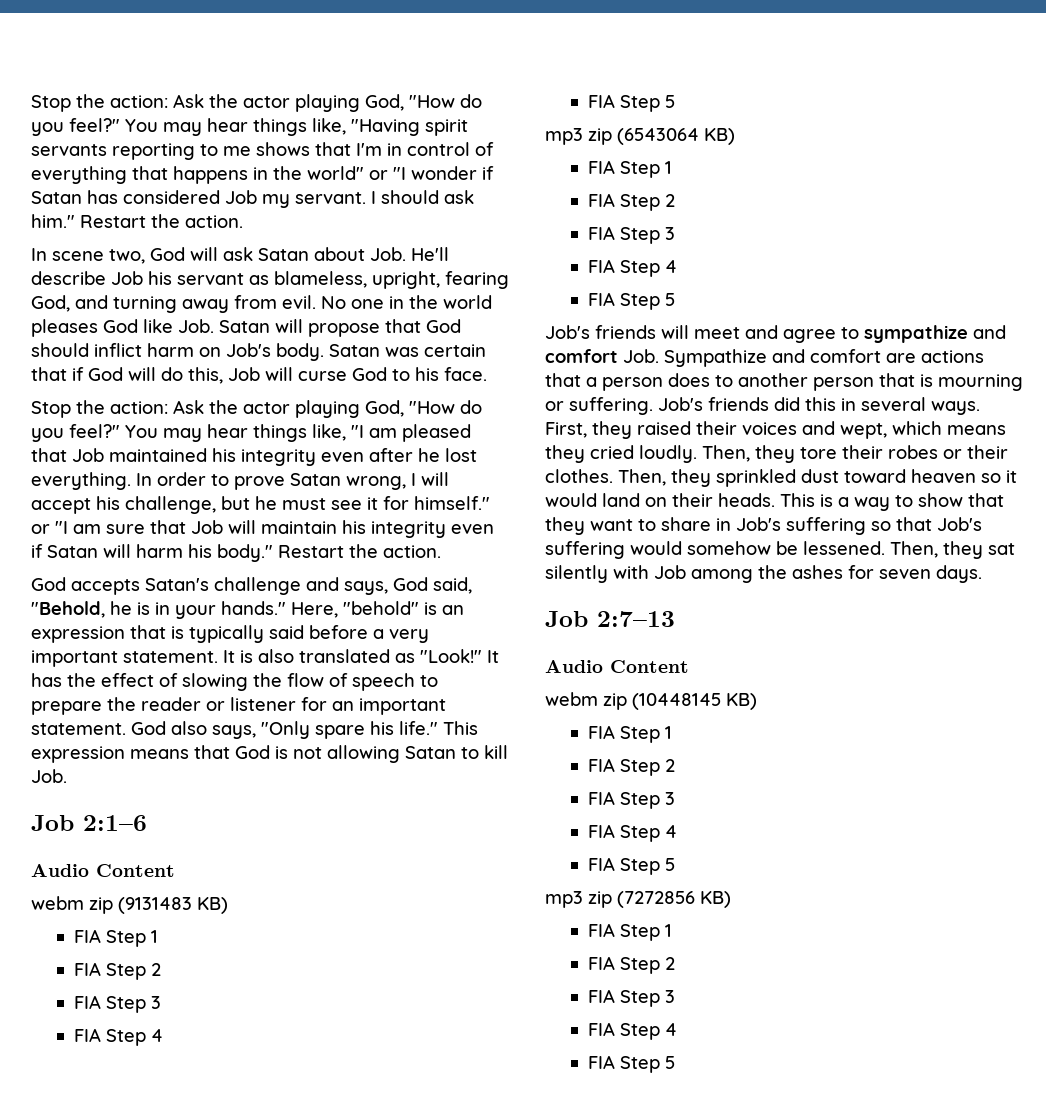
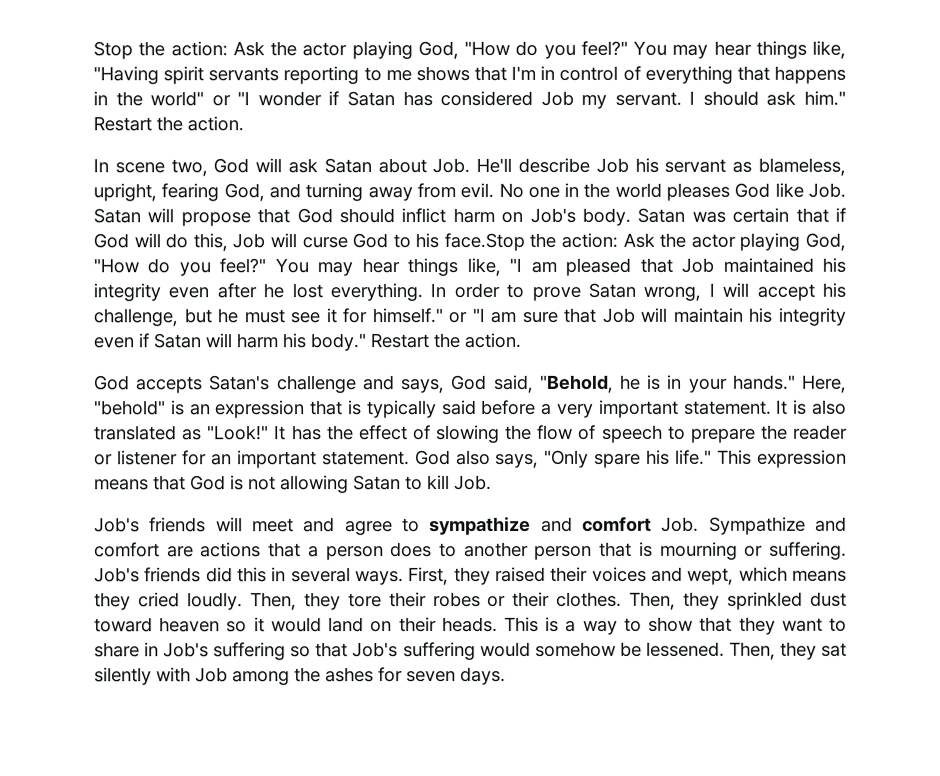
[444,367,487,381] [31,401,71,418] face. // Stop -> [443,232,525,252] face.Stop
[31,815,147,831] [31,864,175,877] [31,896,228,914] [73,929,158,947] [73,962,161,980] [73,995,161,1013] [73,1028,163,1046] [587,94,675,112] [545,128,735,145] [587,160,672,178] [587,193,675,211] [587,226,675,244] [587,259,677,277] [587,292,675,310] // Job 2:1–6 // Audio Content // webm zip (9131483 KB) // FIA Step 1 // FIA Step 2 // FIA Step 3 // FIA Step 4 // FIA Step 5 // mp3 zip (6543064 KB) // FIA Step 1 // FIA Step 2 // FIA Step 3 // FIA Step 4 // FIA Step 5 -> (492, 482) none
[545,611,675,627] [545,660,689,673] [545,692,757,710] [587,725,672,743] [587,758,675,776] [587,791,675,809] [587,824,677,842] [587,857,675,875] [545,891,731,908] [587,923,672,941] [587,956,675,974] [587,989,675,1007] [587,1022,677,1040] [587,1055,675,1073] // Job 2:7–13 // Audio Content // webm zip (10448145 KB) // FIA Step 1 // FIA Step 2 // FIA Step 3 // FIA Step 4 // FIA Step 5 // mp3 zip (7272856 KB) // FIA Step 1 // FIA Step 2 // FIA Step 3 // FIA Step 4 // FIA Step 5 -> (506, 676) none

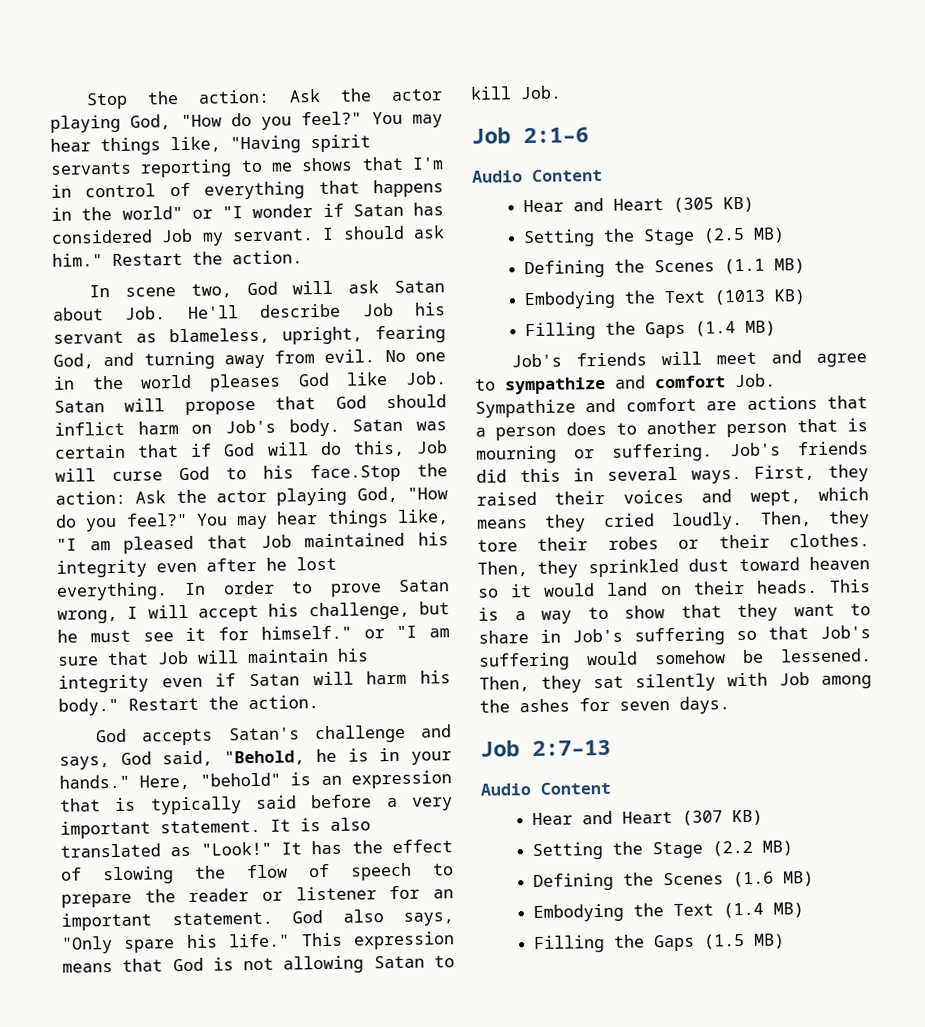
(492, 482) none -> [471,127,589,144] [472,168,603,183] [522,196,754,213] [522,227,785,248] [523,258,805,279] [523,289,806,310] [524,320,776,341] // Job 2:1–6 // Audio Content // Hear and Heart (305 KB) // Setting the Stage (2.5 MB) // Defining the Scenes (1.1 MB) // Embodying the Text (1013 KB) // Filling the Gaps (1.4 MB)
(506, 676) none -> [480,739,611,757] [480,781,612,796] [531,809,763,826] [531,840,793,861] [532,871,814,892] [532,902,804,923] [533,933,785,954] // Job 2:7–13 // Audio Content // Hear and Heart (307 KB) // Setting the Stage (2.2 MB) // Defining the Scenes (1.6 MB) // Embodying the Text (1.4 MB) // Filling the Gaps (1.5 MB)

